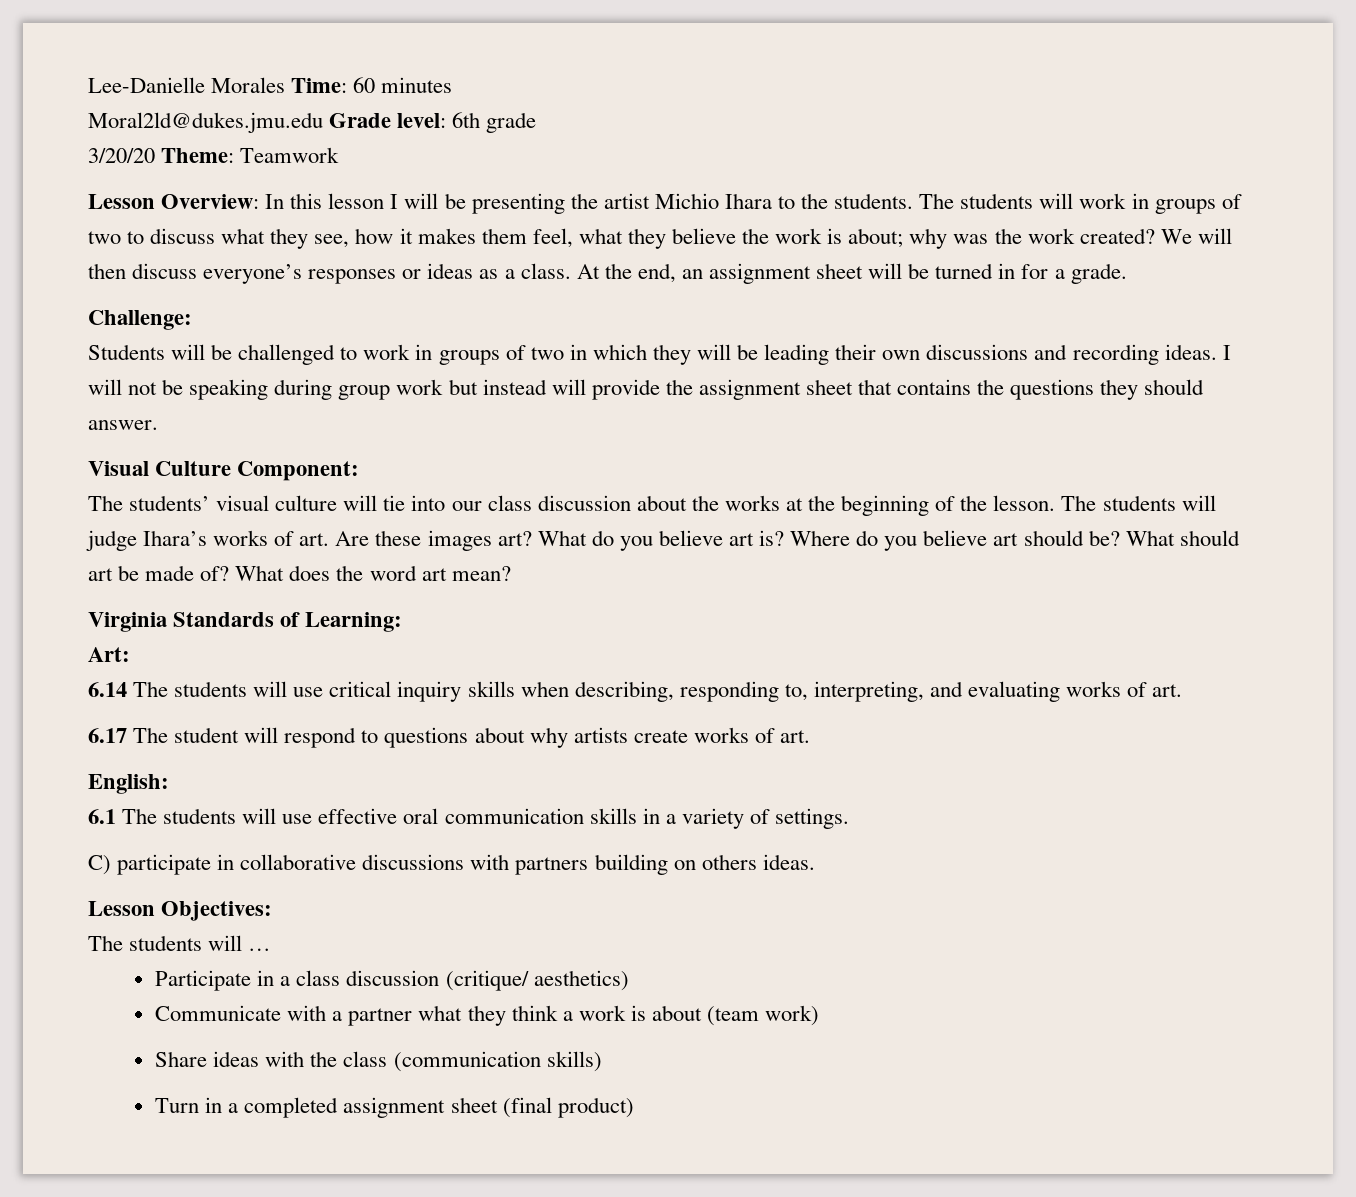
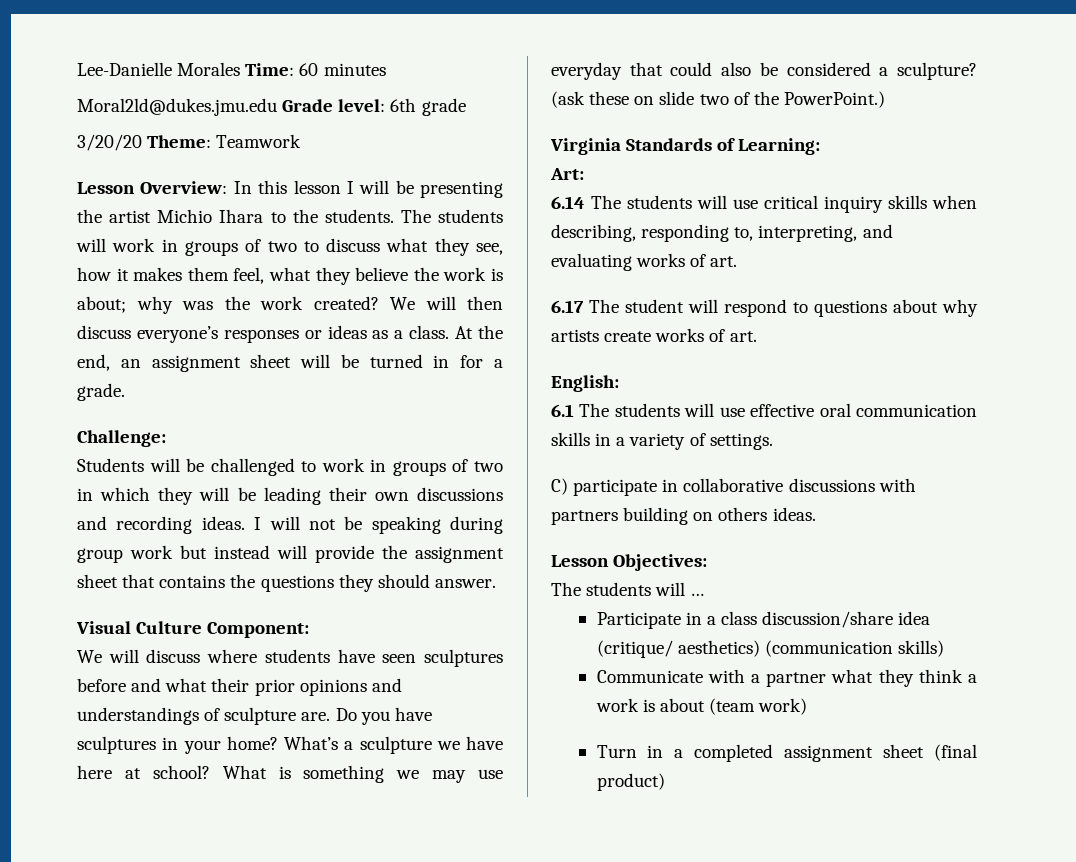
[88,495,1216,516] [86,530,1240,551] [88,565,511,581] The students’ visual culture will tie into our class discussion about the works at the beginning of the lesson. The students will judge Ihara’s works of art. Are these images art? What do you believe art is? Where do you believe art should be? What should art be made of? What does the word art mean? -> [77,649,503,667] [77,678,402,696] [77,707,432,725] [77,736,503,754] [77,765,503,783] [551,62,977,80] [551,91,885,108] We will discuss where students have seen sculptures before and what their prior opinions and understandings of sculpture are. Do you have sculptures in your home? What’s a sculpture we have here at school? What is something we may use everyday that could also be considered a sculpture? (ask these on slide two of the PowerPoint.)
[346,970,440,986] discussion -> [762,611,931,628] discussion/share idea
(629, 980) none -> [764,640,944,657] (communication skills)
[155,1051,602,1072] // Share ideas with the class (communication skills) -> (808, 706) none

